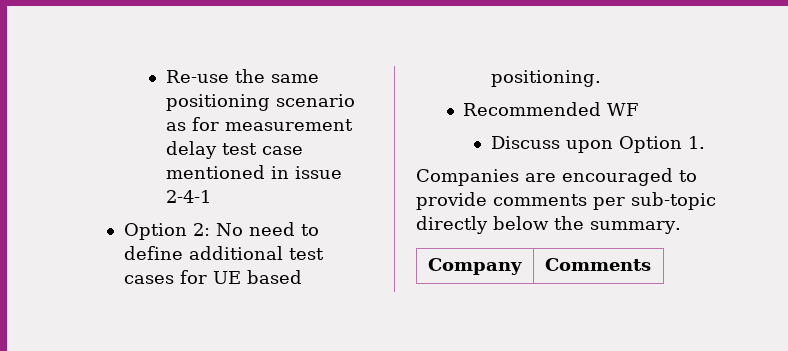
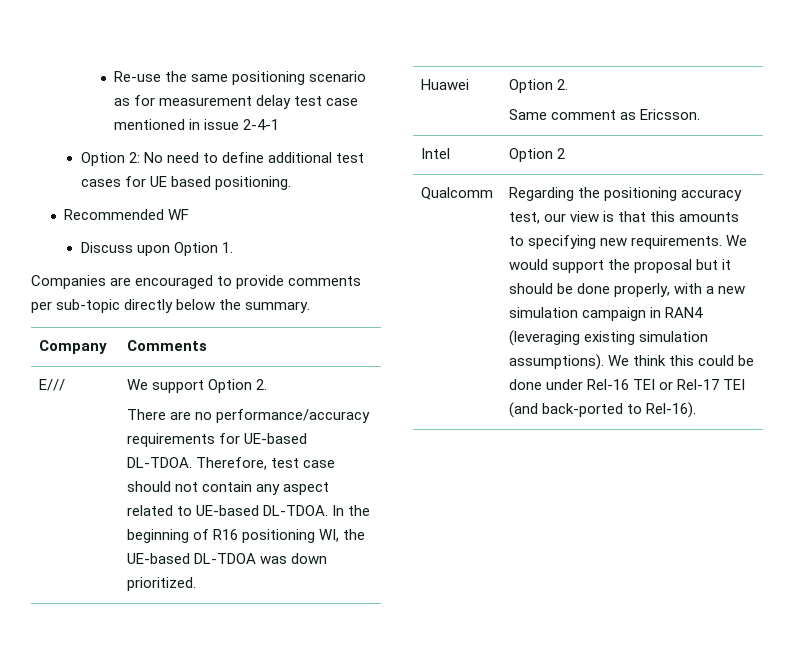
(651, 264) none -> [38,379,65,391] [126,379,268,393] [126,409,371,423] [126,433,308,447] [126,457,336,470] [126,481,330,495] [126,505,371,516] [126,529,366,543] [126,553,328,564] [126,577,196,591] [420,79,469,90] [508,79,569,93] [508,109,701,120] [420,148,450,159] [508,148,566,162] [420,187,493,200] [508,187,743,201] [508,211,740,224] [508,235,748,249] [508,259,732,273] [508,283,746,297] [508,307,704,321] [508,330,709,346] [508,354,755,370] [508,379,746,390] [508,402,697,418] // E/// | We support Option 2. // There are no performance/accuracy requirements for UE-based DL-TDOA. Therefore, test case should not contain any aspect related to UE-based DL-TDOA. In the beginning of R16 positioning WI, the UE-based DL-TDOA was down prioritized. // Huawei | Option 2. // Same comment as Ericsson. // Intel | Option 2 // Qualcomm | Regarding the positioning accuracy test, our view is that this amounts to specifying new requirements. We would support the proposal but it should be done properly, with a new simulation campaign in RAN4 (leveraging existing simulation assumptions). We think this could be done under Rel-16 TEI or Rel-17 TEI (and back-ported to Rel-16).

